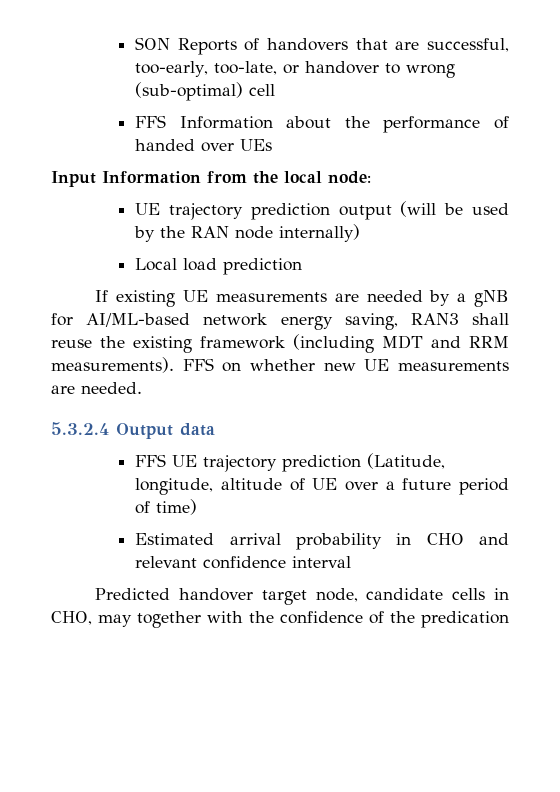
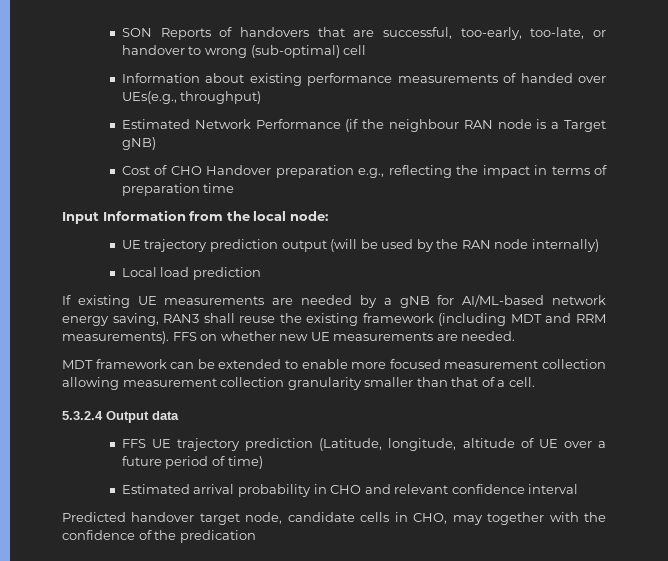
[135,115,167,128] FFS -> (367, 50) none
[344,116,509,133] [135,139,273,152] the performance of handed over UEs -> [249,73,606,86] [121,91,262,104] [121,119,607,132] [121,137,156,150] [121,165,607,178] [121,183,235,196] existing performance measurements of handed over UEs(e.g., throughput) // Estimated Network Performance (if the neighbour RAN node is a Target gNB) // Cost of CHO Handover preparation e.g., reflecting the impact in terms of preparation time
(142, 388) none -> [62,359,606,369] [62,377,535,390] // MDT framework can be extended to enable more focused measurement collection allowing measurement collection granularity smaller than that of a cell.

